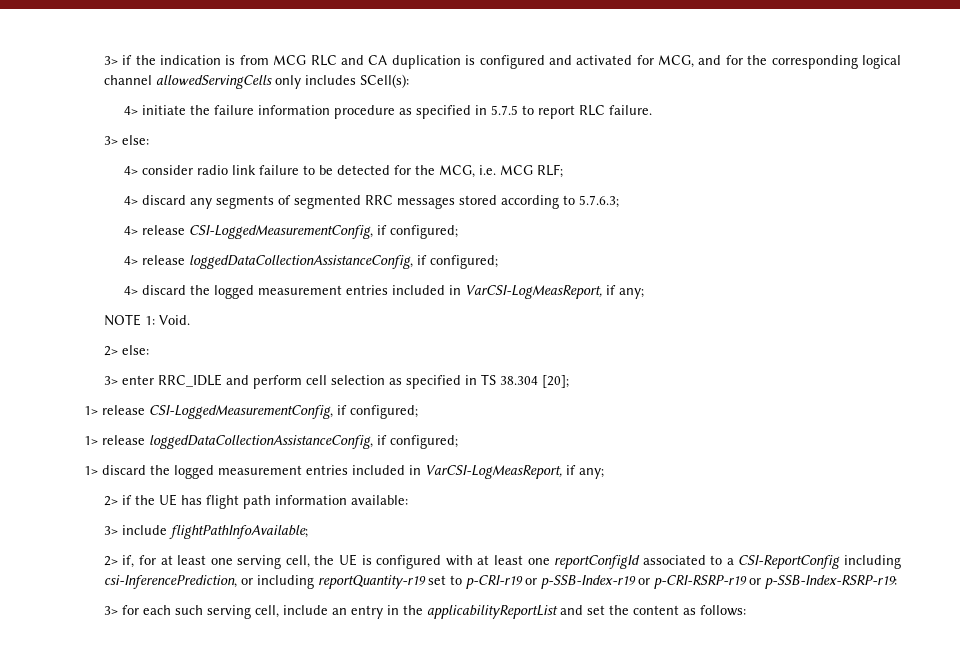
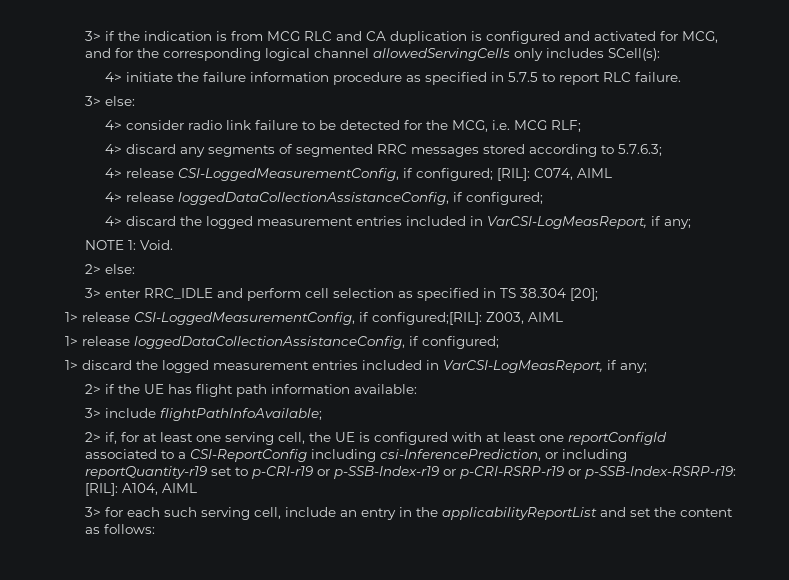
(458, 232) none -> [497,168,613,181] [RIL]: C074, AIML
[349,405,418,419] configured; -> [372,312,564,325] configured;[RIL]: Z003, AIML
(897, 582) none -> [85,483,198,496] [RIL]: A104, AIML

